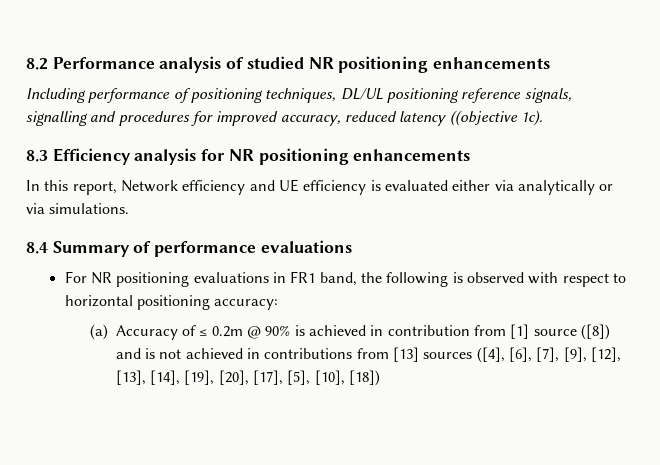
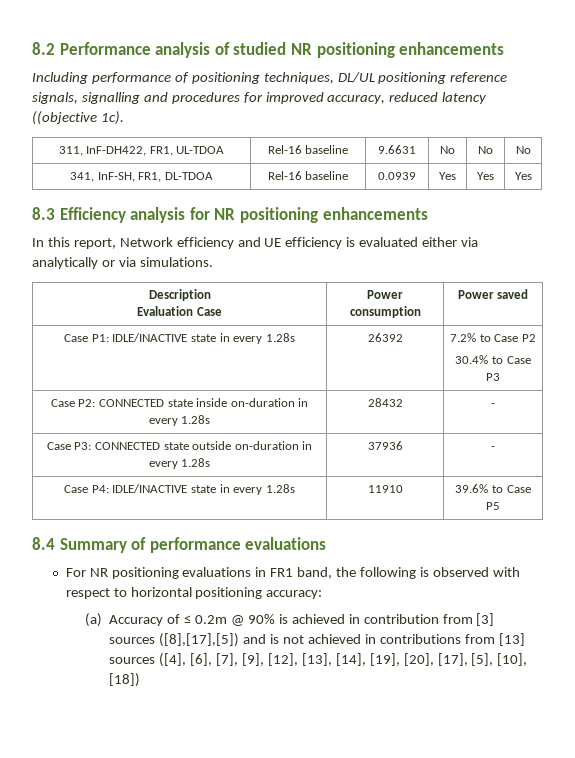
(543, 118) none -> [58,146,225,156] [267,145,349,154] [378,145,416,154] [440,146,455,154] [478,146,493,154] [515,146,531,154] [70,172,213,182] [267,171,349,180] [378,172,416,180] [439,172,456,180] [477,172,494,180] [514,172,532,180] // 311, InF-DH422, FR1, UL-TDOA | Rel-16 baseline | 9.6631 | No | No | No // 341, InF-SH, FR1, DL-TDOA | Rel-16 baseline | 0.0939 | Yes | Yes | Yes
(130, 208) none -> [148,289,211,301] [137,306,222,316] [367,290,403,299] [349,306,421,318] [457,289,529,299] [64,333,295,344] [367,333,403,342] [450,333,536,342] [455,355,531,364] [486,373,500,381] [50,398,309,407] [148,415,211,426] [367,398,403,407] [491,403,495,407] [46,441,313,450] [148,458,211,469] [367,441,403,450] [491,446,495,450] [64,484,295,495] [367,485,403,493] [455,484,531,493] [486,502,500,510] // Description // Evaluation Case | Power consumption | Power saved // Case P1: IDLE/INACTIVE state in every 1.28s | 26392 | 7.2% to Case P2 // 30.4% to Case P3 // Case P2: CONNECTED state inside on-duration in every 1.28s | 28432 | - // Case P3: CONNECTED state outside on-duration in every 1.28s | 37936 | - // Case P4: IDLE/INACTIVE state in every 1.28s | 11910 | 39.6% to Case P5
[510,324,610,340] [1] source ([8]) -> [476,613,495,626] [109,633,240,647] [3] sources ([8],[17],[5])

